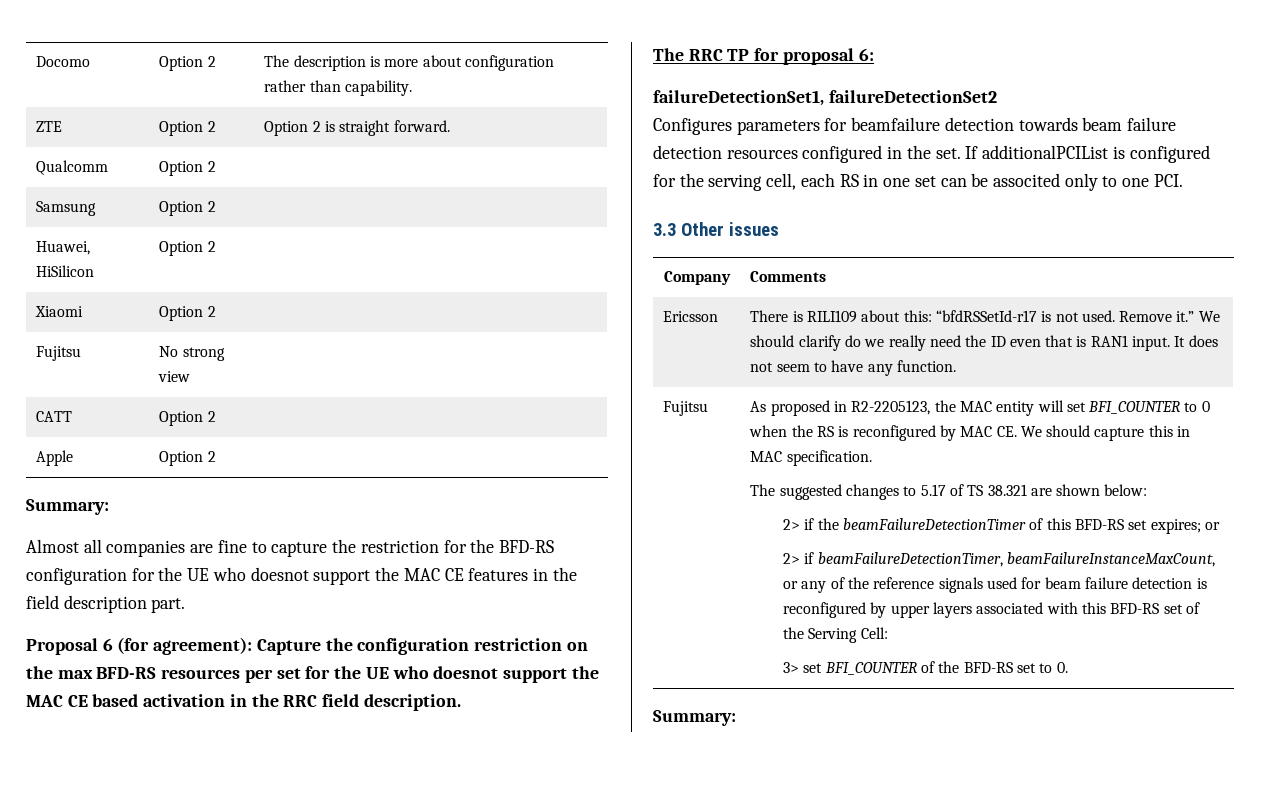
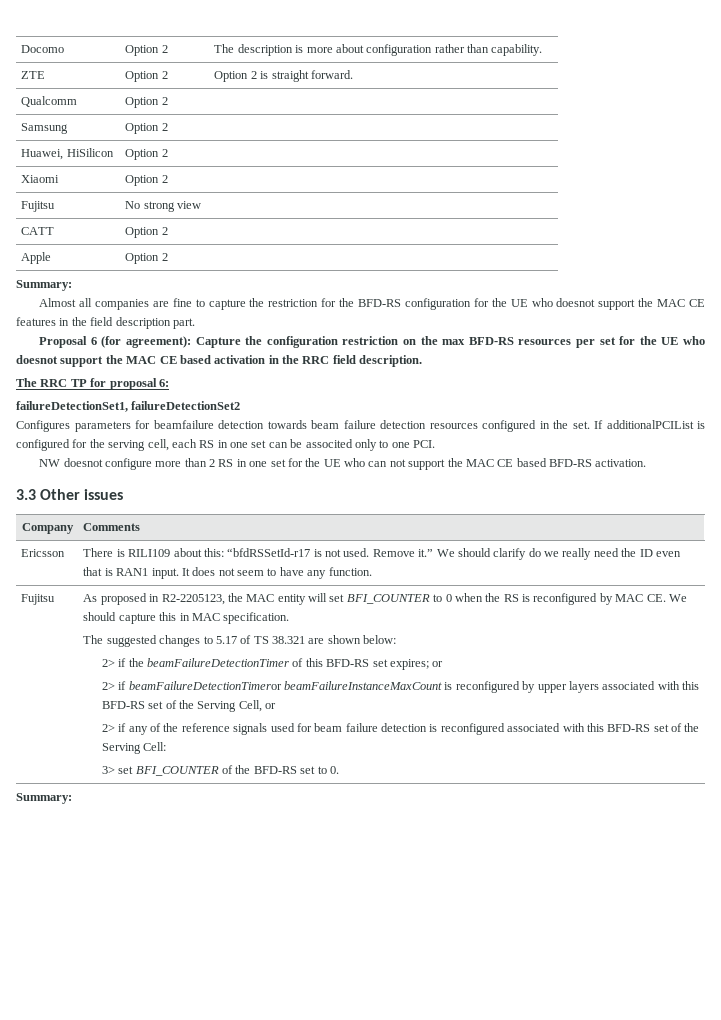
(1183, 180) none -> [39,458,647,470] // NW doesnot configure more than 2 RS in one set for the UE who can not support the MAC CE based BFD-RS activation.
[817,552,1215,567] [783,581,799,589] beamFailureDetectionTimer, beamFailureInstanceMaxCount, or -> [128,681,700,693] [101,700,277,712] [101,723,127,732] beamFailureDetectionTimeror beamFailureInstanceMaxCount is reconfigured by upper layers associated with this BFD-RS set of the Serving Cell, or // 2> if
[870,602,972,618] by upper layers -> (505, 729) none

